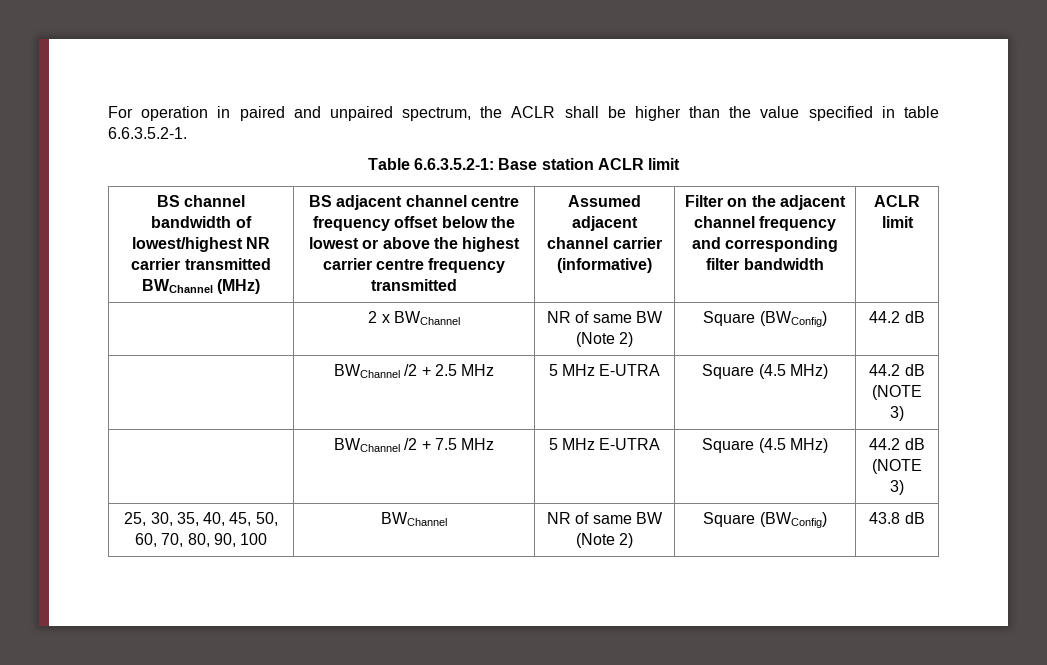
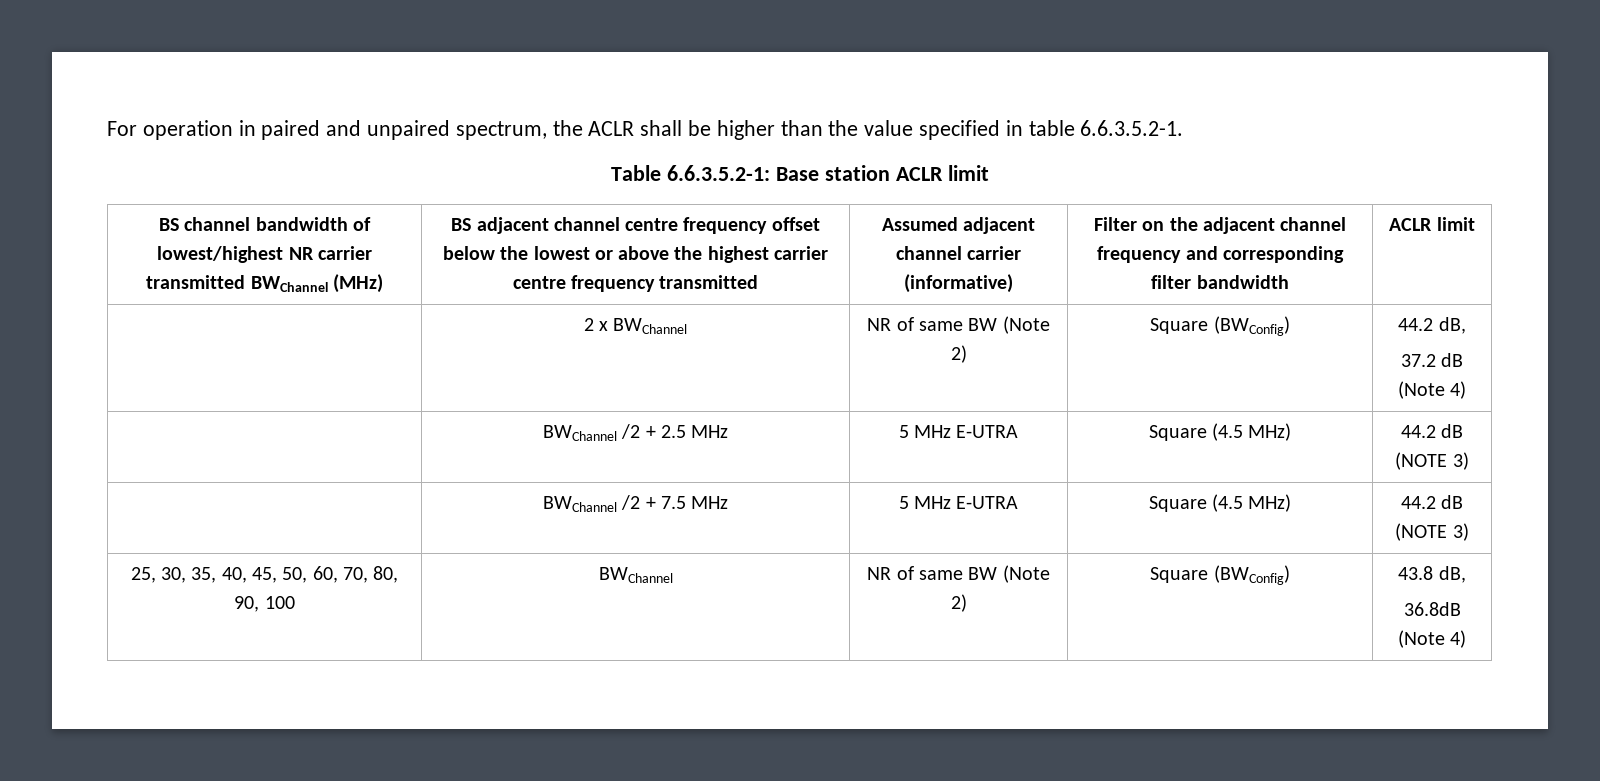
[904,311,925,323] dB -> [1438,317,1466,334] [1400,353,1464,367] [1397,381,1467,399] dB, // 37.2 dB (Note 4)
[904,512,925,524] dB -> [1438,566,1466,583] [1403,602,1461,616] [1397,630,1467,648] dB, // 36.8dB (Note 4)

